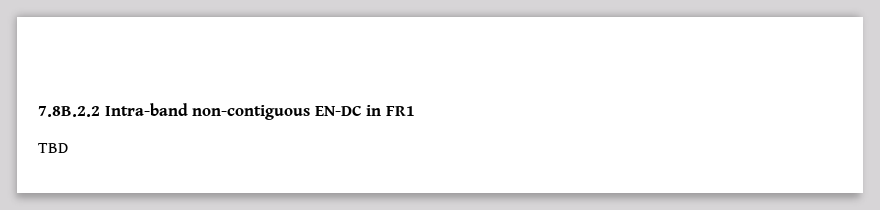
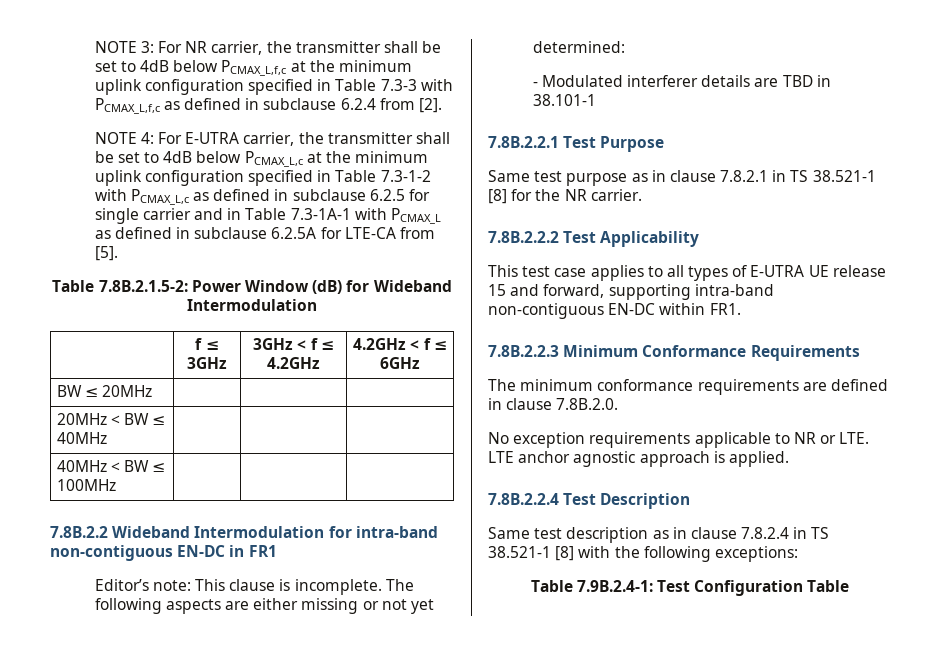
[38,103,415,120] [38,143,68,153] 7.8B.2.2 Intra-band non-contiguous EN-DC in FR1 // TBD -> [94,41,442,55] [94,60,412,76] [94,79,453,95] [94,98,442,114] [94,132,450,146] [94,151,429,167] [94,170,431,186] [94,189,430,205] [94,208,441,224] [94,227,435,239] [94,246,118,261] [52,280,452,294] [187,299,317,311] [195,338,219,350] [187,357,227,369] [253,338,334,350] [267,357,320,369] [353,338,447,350] [380,357,420,369] [56,385,153,397] [56,413,166,425] [56,432,107,444] [56,460,166,472] [56,479,116,491] [50,526,438,538] [50,545,277,561] [94,579,414,595] [94,598,434,614] [532,41,625,53] [532,75,831,87] [532,94,596,106] [488,136,665,152] [488,170,876,186] [488,189,642,204] [488,231,700,247] [488,265,886,281] [488,284,774,300] [488,303,741,319] [488,345,860,361] [488,379,888,395] [488,398,619,410] [488,432,870,448] [488,451,789,467] [488,493,691,509] [488,527,830,543] [488,546,798,562] [530,580,850,596] NOTE 3: For NR carrier, the transmitter shall be set to 4dB below PCMAX_L,f,c at the minimum uplink configuration specified in Table 7.3-3 with PCMAX_L,f,c as defined in subclause 6.2.4 from [2]. // NOTE 4: For E-UTRA carrier, the transmitter shall be set to 4dB below PCMAX_L,c at the minimum uplink configuration specified in Table 7.3-1-2 with PCMAX_L,c as defined in subclause 6.2.5 for single carrier and in Table 7.3-1A-1 with PCMAX_L as defined in subclause 6.2.5A for LTE-CA from [5]. // Table 7.8B.2.1.5-2: Power Window (dB) for Wideband Intermodulation // | f ≤ 3GHz | 3GHz < f ≤ 4.2GHz | 4.2GHz < f ≤ 6GHz // BW ≤ 20MHz | | | // 20MHz < BW ≤ 40MHz | | | // 40MHz < BW ≤ 100MHz | | | // 7.8B.2.2 Wideband Intermodulation for intra-band non-contiguous EN-DC in FR1 // Editor’s note: This clause is incomplete. The following aspects are either missing or not yet determined: // - Modulated interferer details are TBD in 38.101-1 // 7.8B.2.2.1 Test Purpose // Same test purpose as in clause 7.8.2.1 in TS 38.521-1 [8] for the NR carrier. // 7.8B.2.2.2 Test Applicability // This test case applies to all types of E-UTRA UE release 15 and forward, supporting intra-band non-contiguous EN-DC within FR1. // 7.8B.2.2.3 Minimum Conformance Requirements // The minimum conformance requirements are defined in clause 7.8B.2.0. // No exception requirements applicable to NR or LTE. LTE anchor agnostic approach is applied. // 7.8B.2.2.4 Test Description // Same test description as in clause 7.8.2.4 in TS 38.521-1 [8] with the following exceptions: // Table 7.9B.2.4-1: Test Configuration Table

